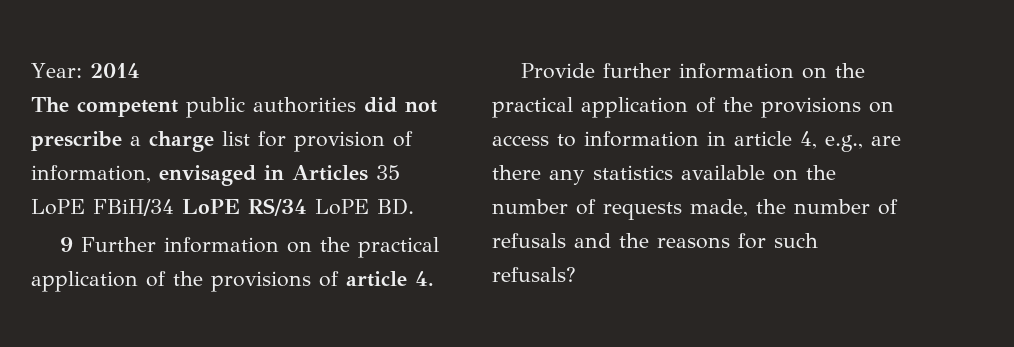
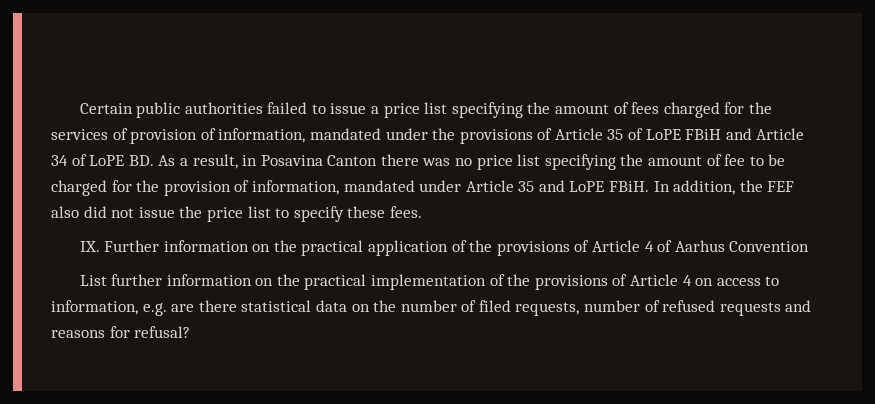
[31,63,140,78] [31,97,437,118] [31,131,413,152] [31,165,400,186] [31,198,414,216] [60,237,74,252] Year: 2014 // The competent public authorities did not prescribe a charge list for provision of information, envisaged in Articles 35 LoPE FBiH/34 LoPE RS/34 LoPE BD. // 9 -> [79,102,772,118] [51,128,805,144] [51,154,786,170] [51,180,795,196] [51,206,422,222] [79,241,100,252] Certain public authorities failed to issue a price list specifying the amount of fees charged for the services of provision of information, mandated under the provisions of Article 35 of LoPE FBiH and Article 34 of LoPE BD. As a result, in Posavina Canton there was no price list specifying the amount of fee to be charged for the provision of information, mandated under Article 35 and LoPE FBiH. In addition, the FEF also did not issue the price list to specify these fees. // IX.
[346,271,434,287] [521,63,596,79] article 4. // Provide -> [591,240,810,252] [79,275,107,286] Article 4 of Aarhus Convention // List
[581,97,894,118] [492,131,901,152] [492,165,836,185] [492,199,898,220] [492,233,818,249] [492,267,576,282] application of the provisions on access to information in article 4, e.g., are there any statistics available on the number of requests made, the number of refusals and the reasons for such refusals? -> [371,274,780,290] [51,300,812,316] [51,326,191,338] implementation of the provisions of Article 4 on access to information, e.g. are there statistical data on the number of filed requests, number of refused requests and reasons for refusal?

